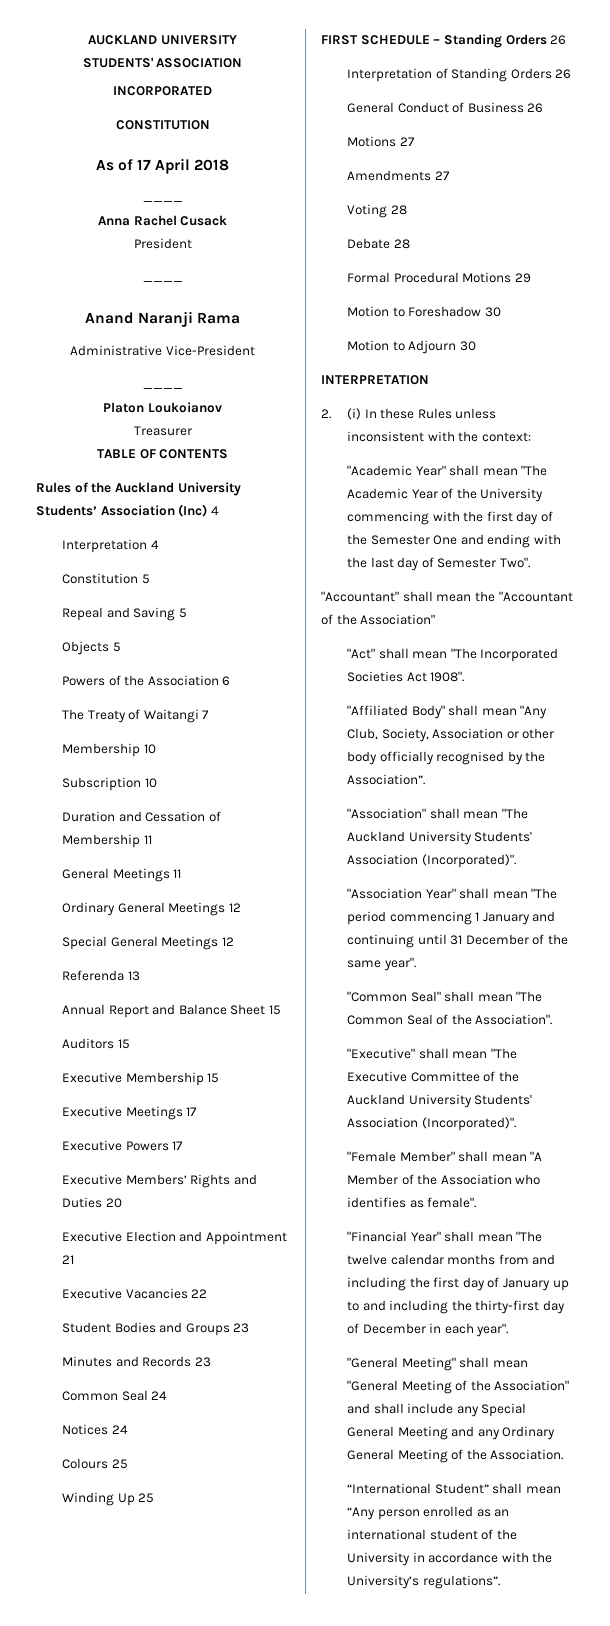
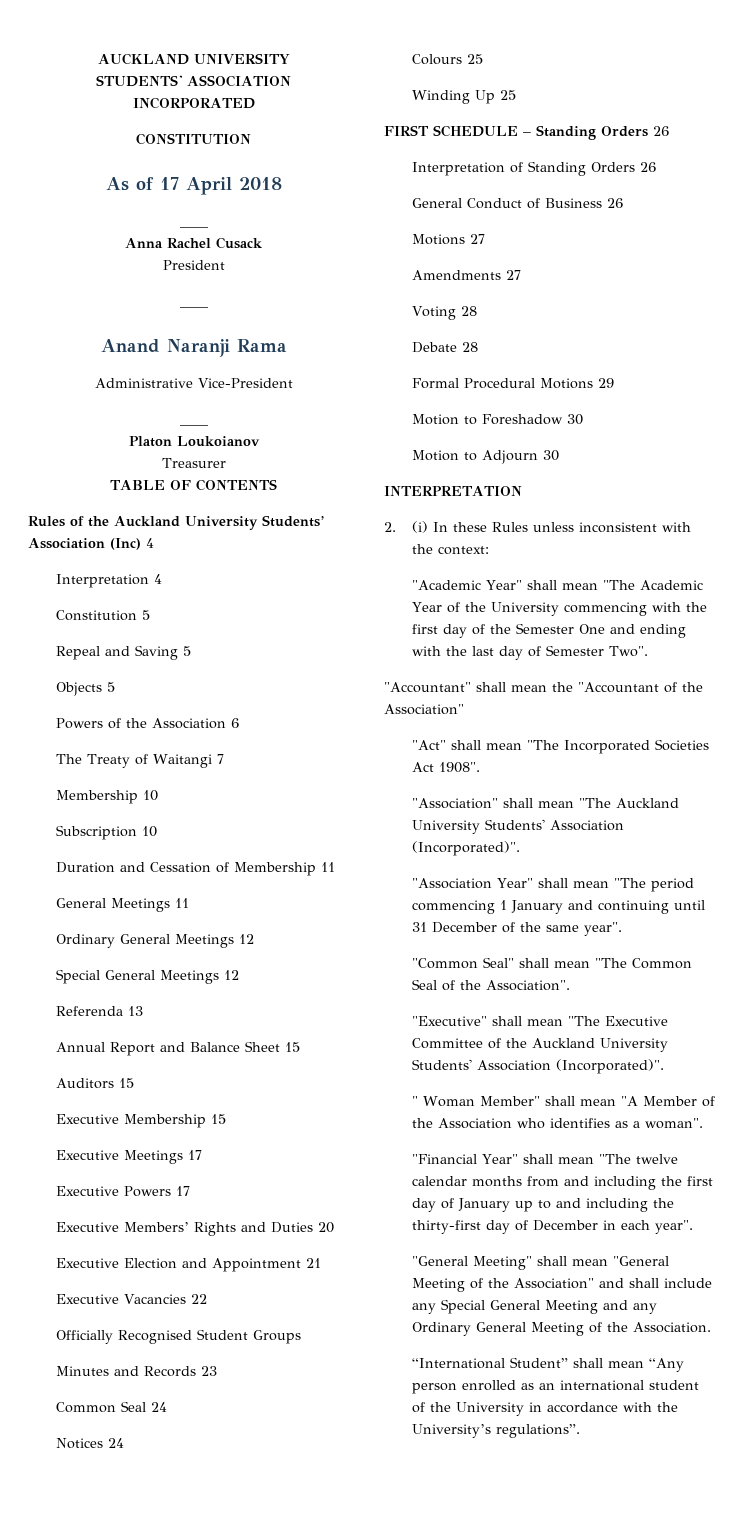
[61,1322,183,1333] Student Bodies and -> [55,1329,248,1344] Officially Recognised Student
[233,1323,250,1333] 23 -> (301, 1337) none
[346,705,548,719] [346,728,555,742] [346,751,546,765] [346,774,425,785] // "Affiliated Body" shall mean "Any Club, Society, Association or other body officially recognised by the Association”. -> (480, 767) none
[346,1151,396,1162] "Female -> [411,1096,475,1107] " Woman
[427,1197,477,1208] female". -> [632,1118,703,1129] a woman".

